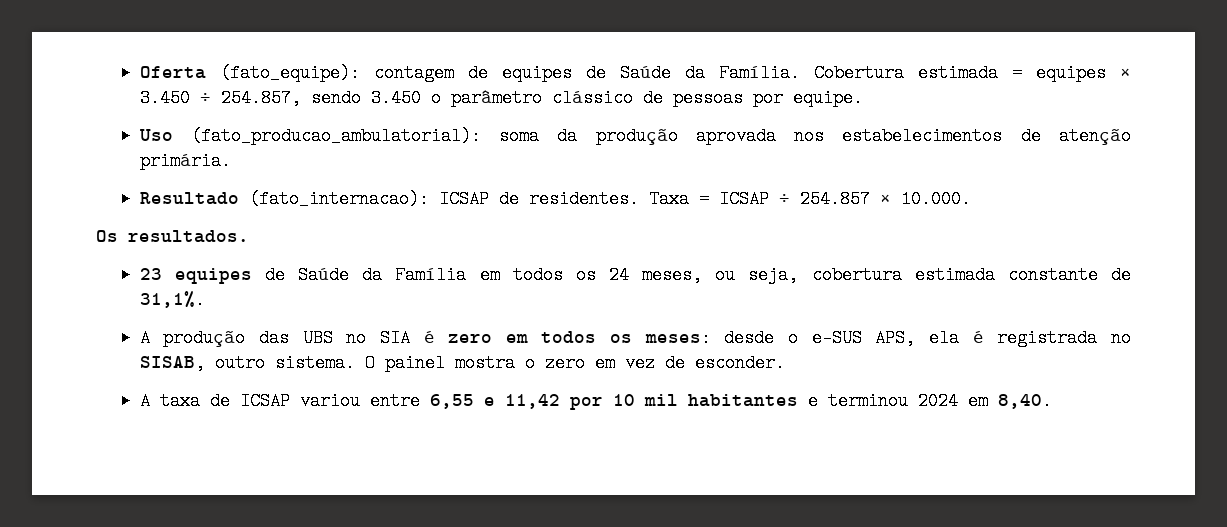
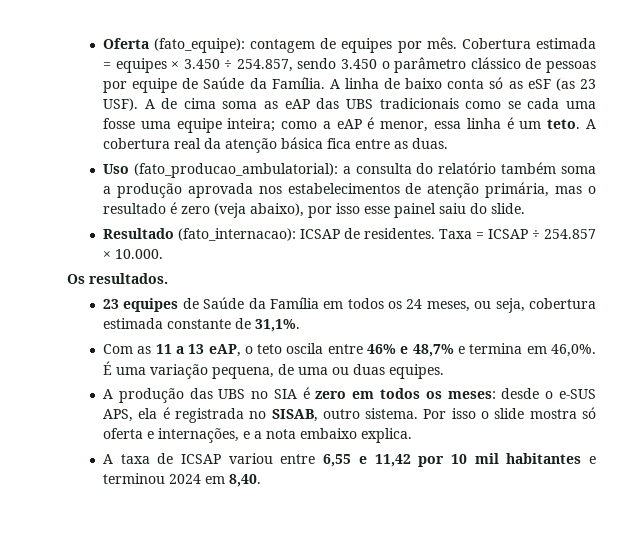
[585,64,800,82] de Saúde da Família. -> [397,37,457,53] por mês.
[792,89,863,107] [138,127,578,145] equipe. // Uso (fato_producao_ambulatorial): soma da -> [132,77,596,93] [102,98,596,111] [102,117,596,133] [102,137,448,153] [102,162,596,178] [102,186,111,194] equipe de Saúde da Família. A linha de baixo conta só as eSF (as 23 USF). A de cima soma as eAP das UBS tradicionais como se cada uma fosse uma equipe inteira; como a eAP é menor, essa linha é um teto. A cobertura real da atenção básica fica entre as duas. // Uso (fato_producao_ambulatorial): a consulta do relatório também soma a
[139,152,231,170] primária. -> [485,182,596,198] [102,202,525,218] primária, mas o resultado é zero (veja abaixo), por isso esse painel saiu do slide.
(205, 300) none -> [102,343,596,357] [102,361,444,379] // Com as 11 a 13 eAP, o teto oscila entre 46% e 48,7% e termina em 46,0%. É uma variação pequena, de uma ou duas equipes.
[364,354,785,372] O painel mostra o zero em vez de esconder. -> [423,407,596,419] [102,428,412,443] Por isso o slide mostra só oferta e internações, e a nota embaixo explica.

